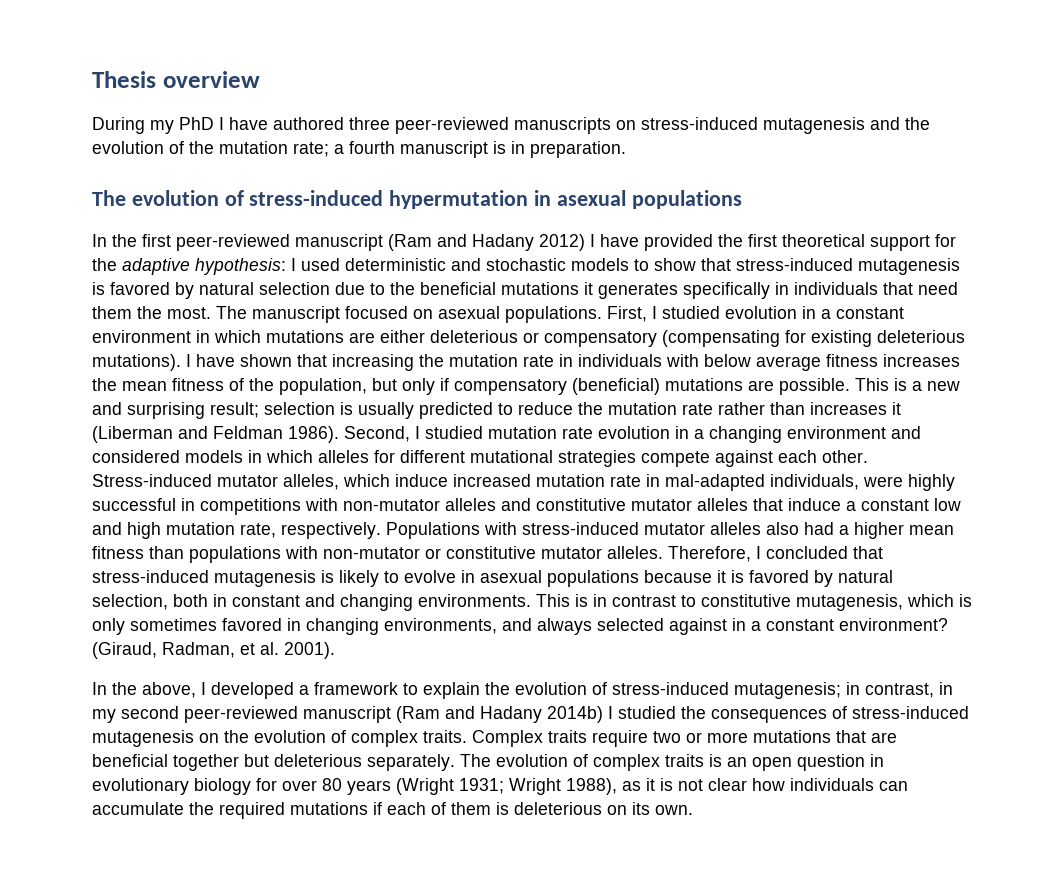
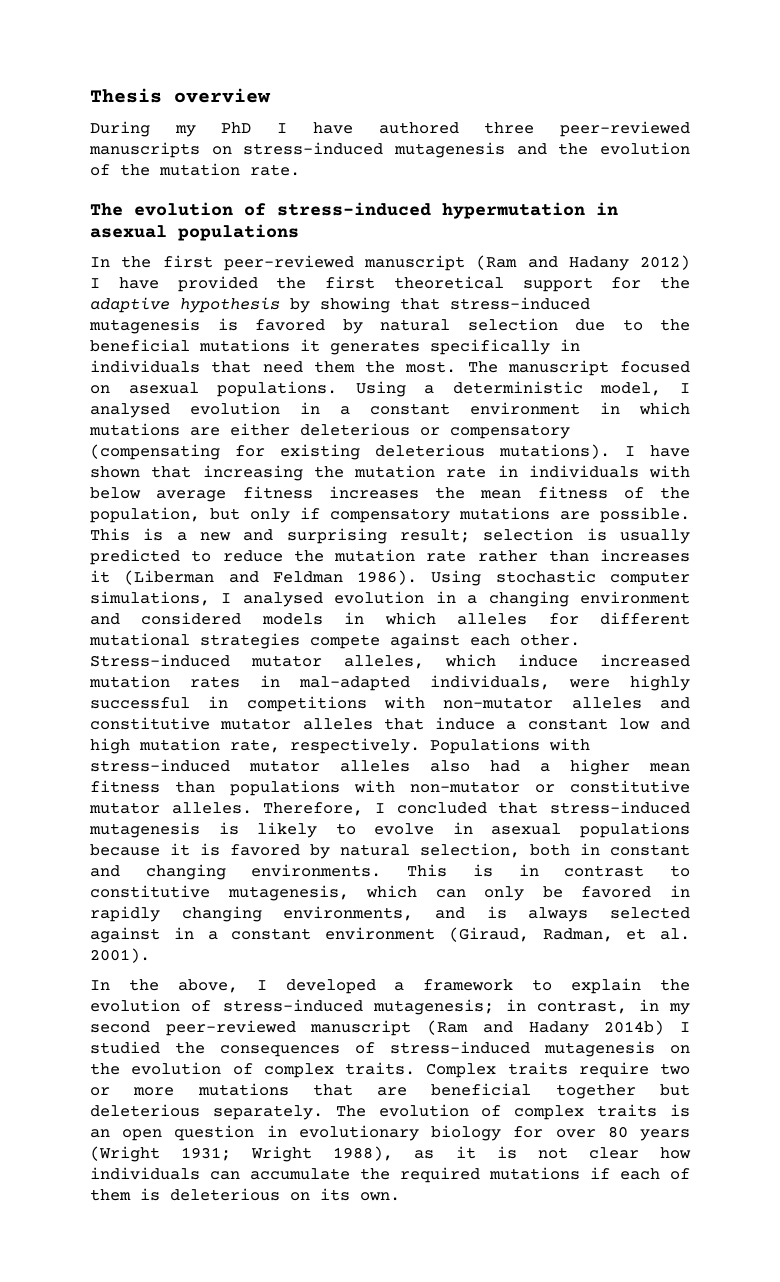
[293,141,626,158] rate; a fourth manuscript is in preparation. -> [250,164,300,176] rate.
[195,258,696,275] hypothesis: I used deterministic and stochastic models to show -> [180,297,390,313] hypothesis by showing
[607,306,720,322] First, I studied -> [355,381,690,397] [90,403,170,418] Using a deterministic model, I analysed
[572,378,660,395] (beneficial) -> (450, 515) none
[344,426,593,442] Second, I studied mutation rate -> [431,570,690,586] [90,591,323,607] Using stochastic computer simulations, I analysed
[610,475,641,487] rate -> [190,676,240,688] rates
[959,594,972,607] [92,618,217,635] is only sometimes -> [435,886,563,901] can only be
(301, 624) none -> [90,906,160,922] rapidly
(532, 624) none -> [486,906,507,919] is
[839,618,948,631] environment? -> [325,927,435,940] environment

